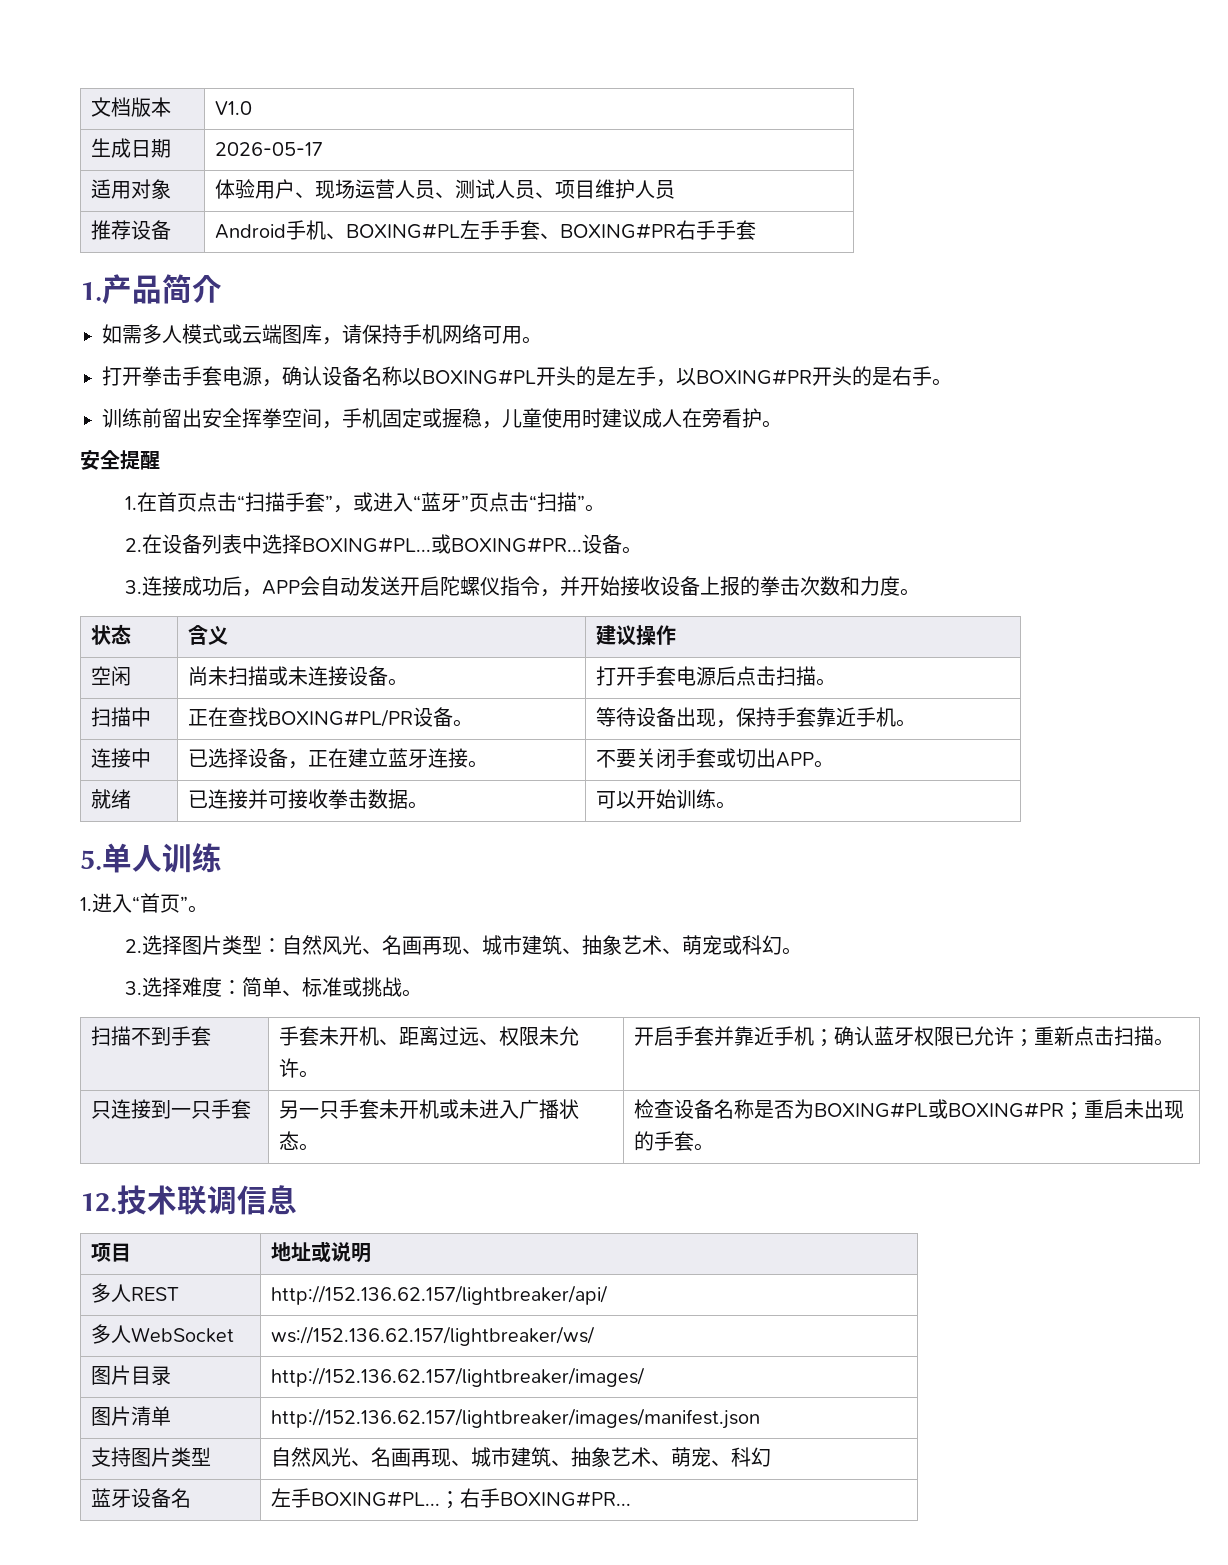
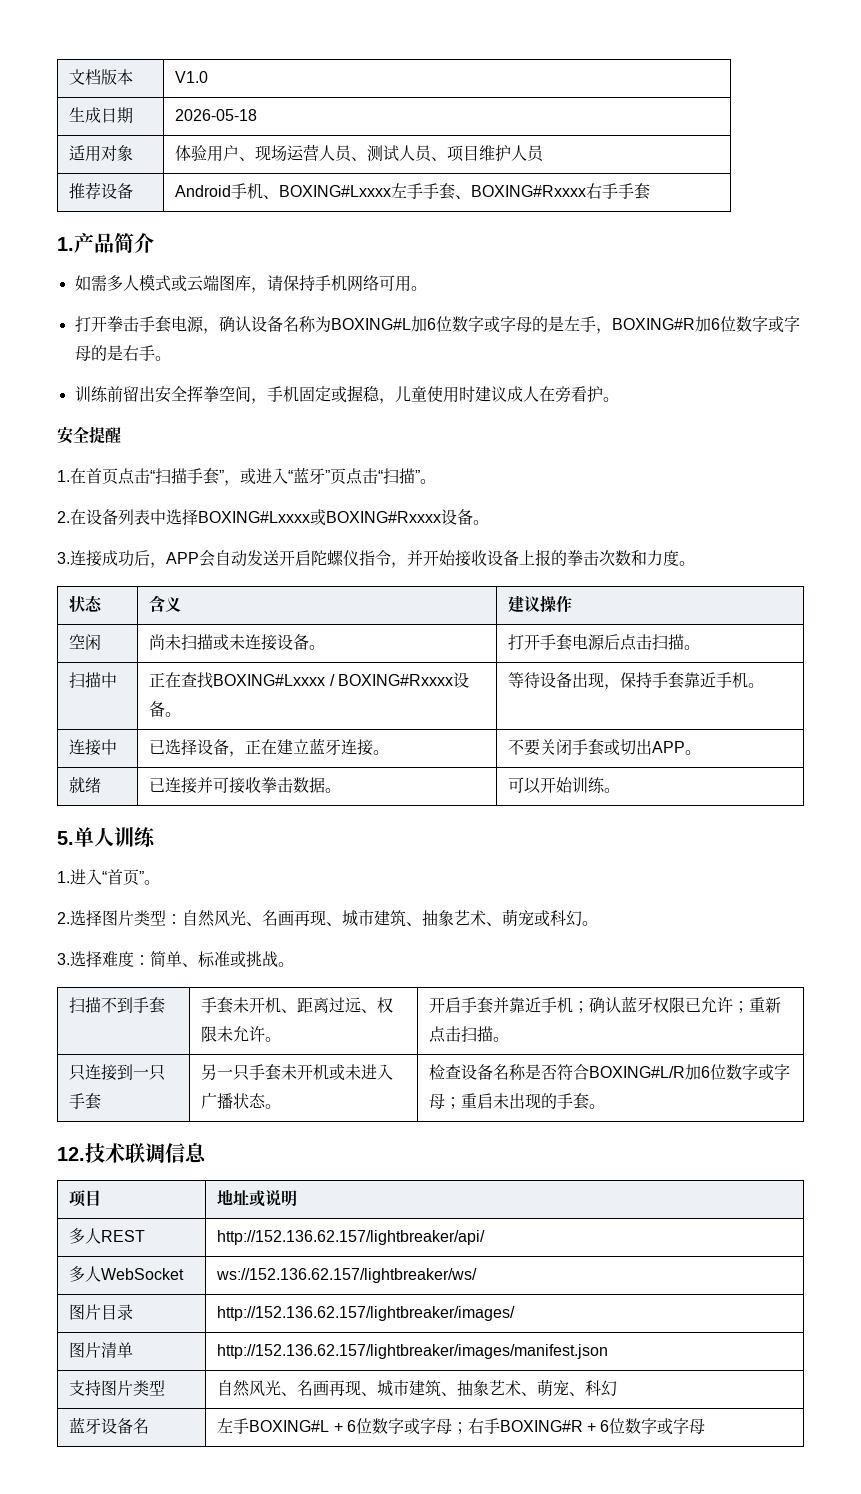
[215,142,324,156] 2026-05-17 -> [175,109,258,121] 2026-05-18
[346,223,461,239] BOXING#PL -> [279,185,392,197] BOXING#Lxxxx
[560,223,677,239] BOXING#PR -> [471,185,587,197] BOXING#Rxxxx
[402,366,852,387] 以BOXING#PL开头的是左手，以BOXING#PR开头 -> [314,316,800,334] [74,345,91,361] 为BOXING#L加6位数字或字母的是左手，BOXING#R加6位数字或字母
[302,534,583,554] BOXING#PL...或BOXING#PR... -> [198,509,441,526] BOXING#Lxxxx或BOXING#Rxxxx
[268,709,414,727] BOXING#PL/PR -> [213,674,453,686] BOXING#Lxxxx / BOXING#Rxxxx
[794,1099,1065,1119] 为BOXING#PL或BOXING#PR -> [557,1064,791,1081] [429,1093,446,1109] 符合BOXING#L/R加6位数字或字母
[311,1488,632,1509] BOXING#PL...；右手BOXING#PR... -> [249,1418,706,1435] BOXING#L + 6位数字或字母；右手BOXING#R + 6位数字或字母

